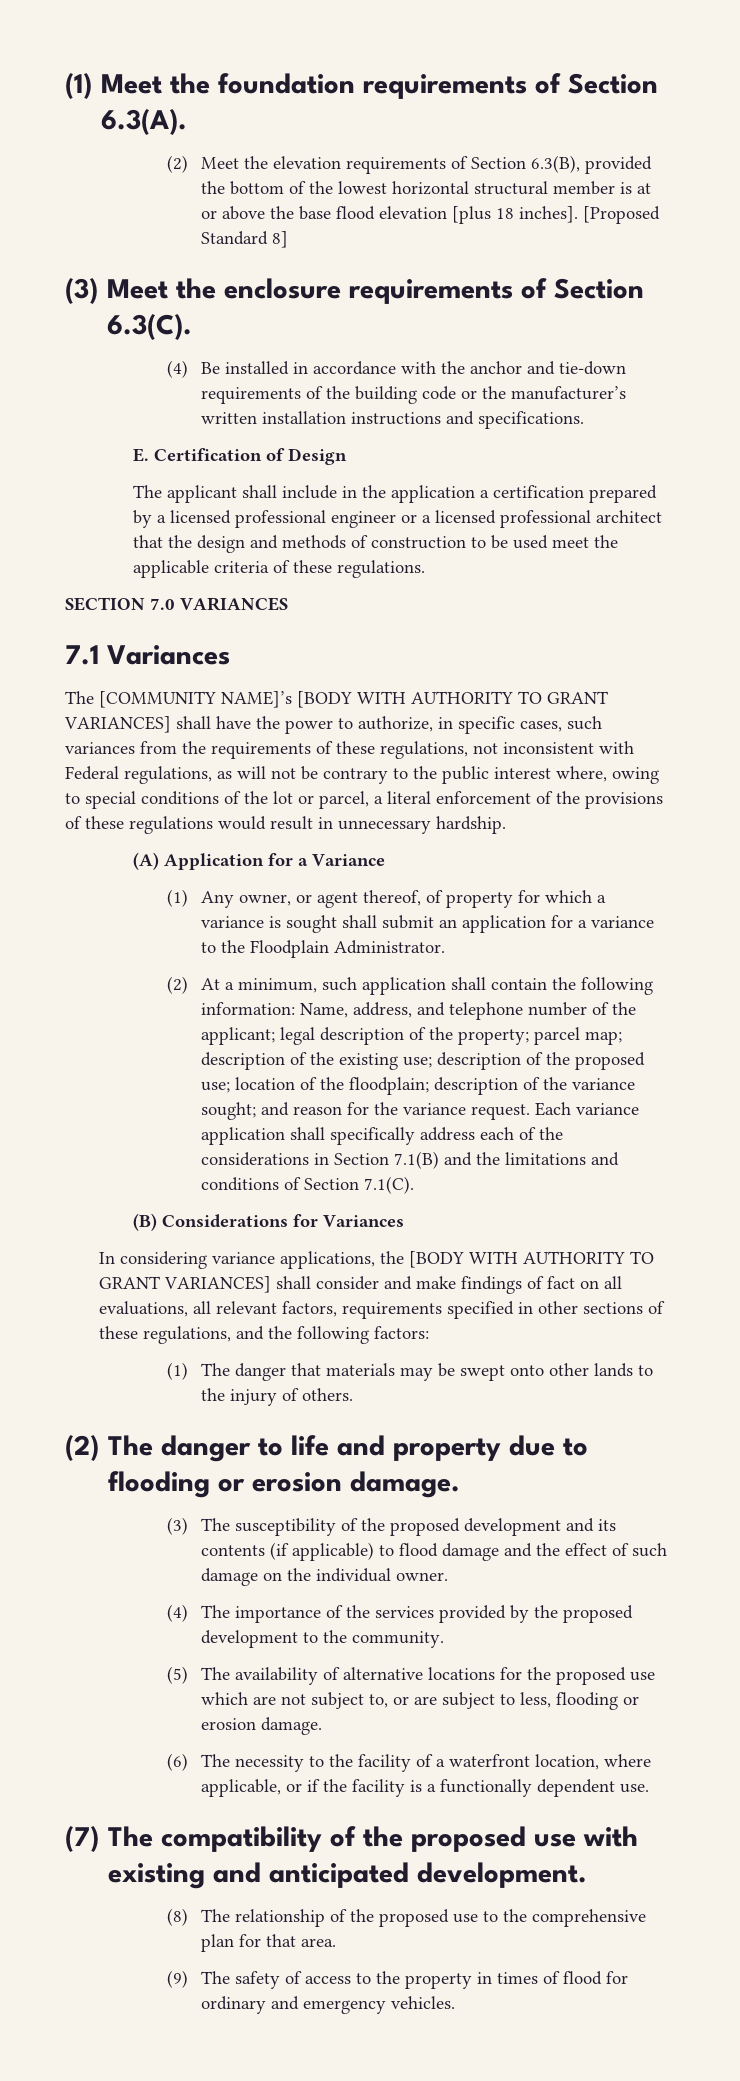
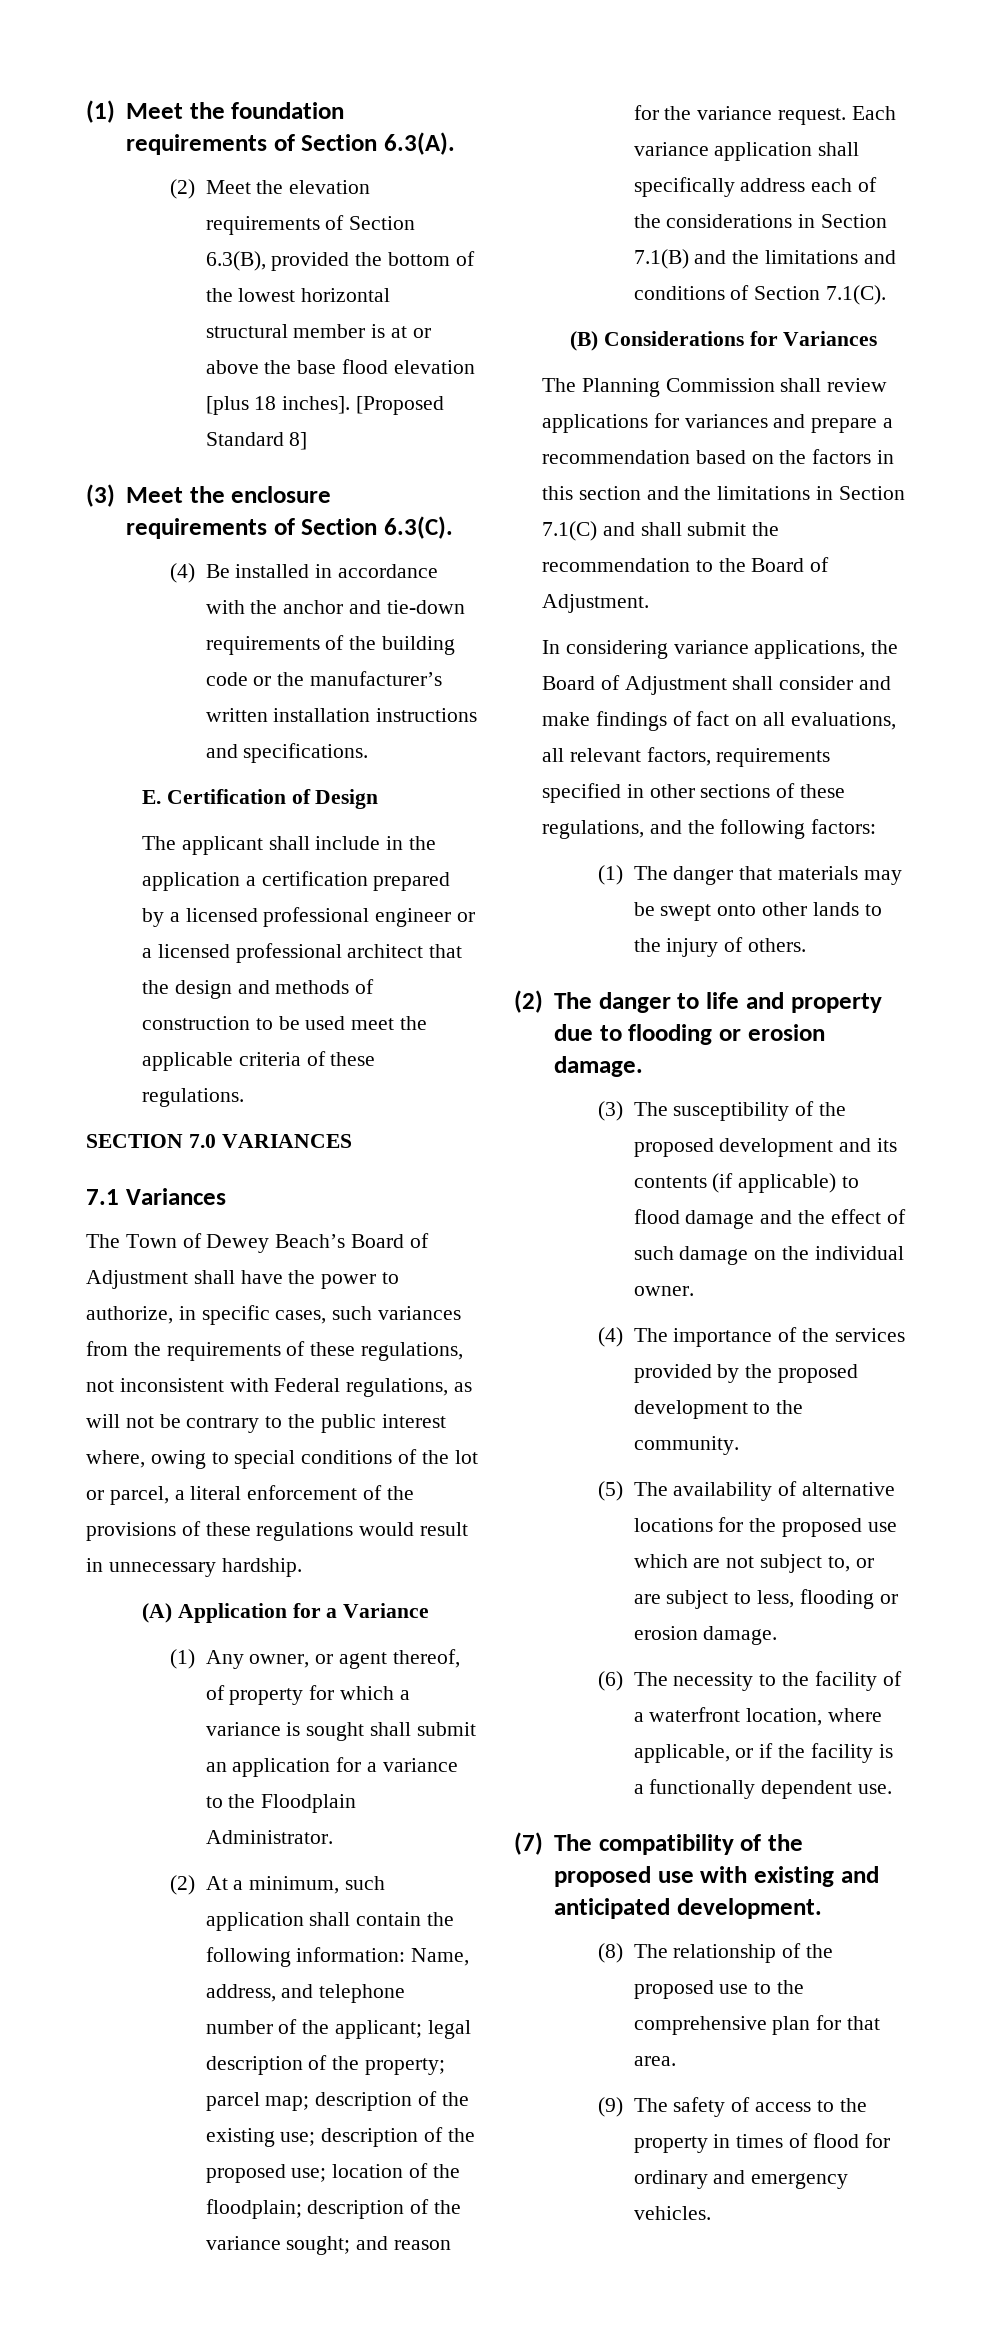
[99,691,608,708] [64,716,171,733] [COMMUNITY NAME]’s [BODY WITH AUTHORITY TO GRANT VARIANCES] -> [125,1233,429,1253] [86,1270,188,1289] Town of Dewey Beach’s Board of Adjustment
(404, 1221) none -> [541,378,888,397] [541,413,893,433] [541,449,894,464] [541,486,905,500] [541,521,780,541] [541,557,830,572] [541,594,649,613] // The Planning Commission shall review applications for variances and prepare a recommendation based on the factors in this section and the limitations in Section 7.1(C) and shall submit the recommendation to the Board of Adjustment.
[408,1251,654,1268] [98,1276,271,1293] [BODY WITH AUTHORITY TO GRANT VARIANCES] -> [541,675,727,695] Board of Adjustment

